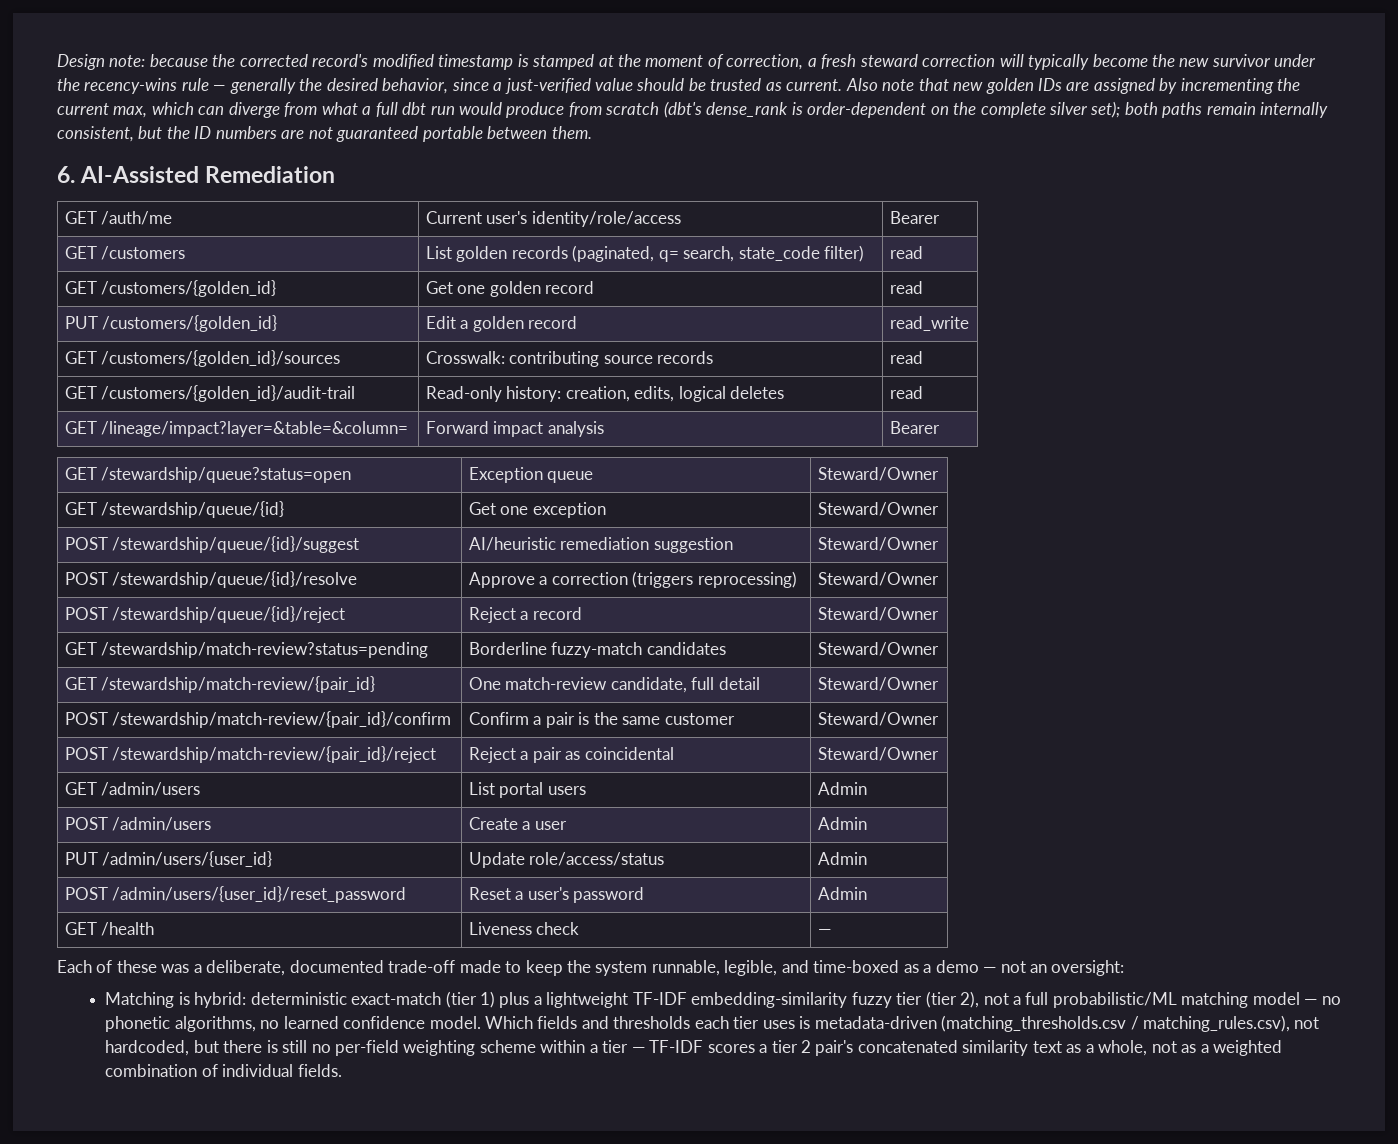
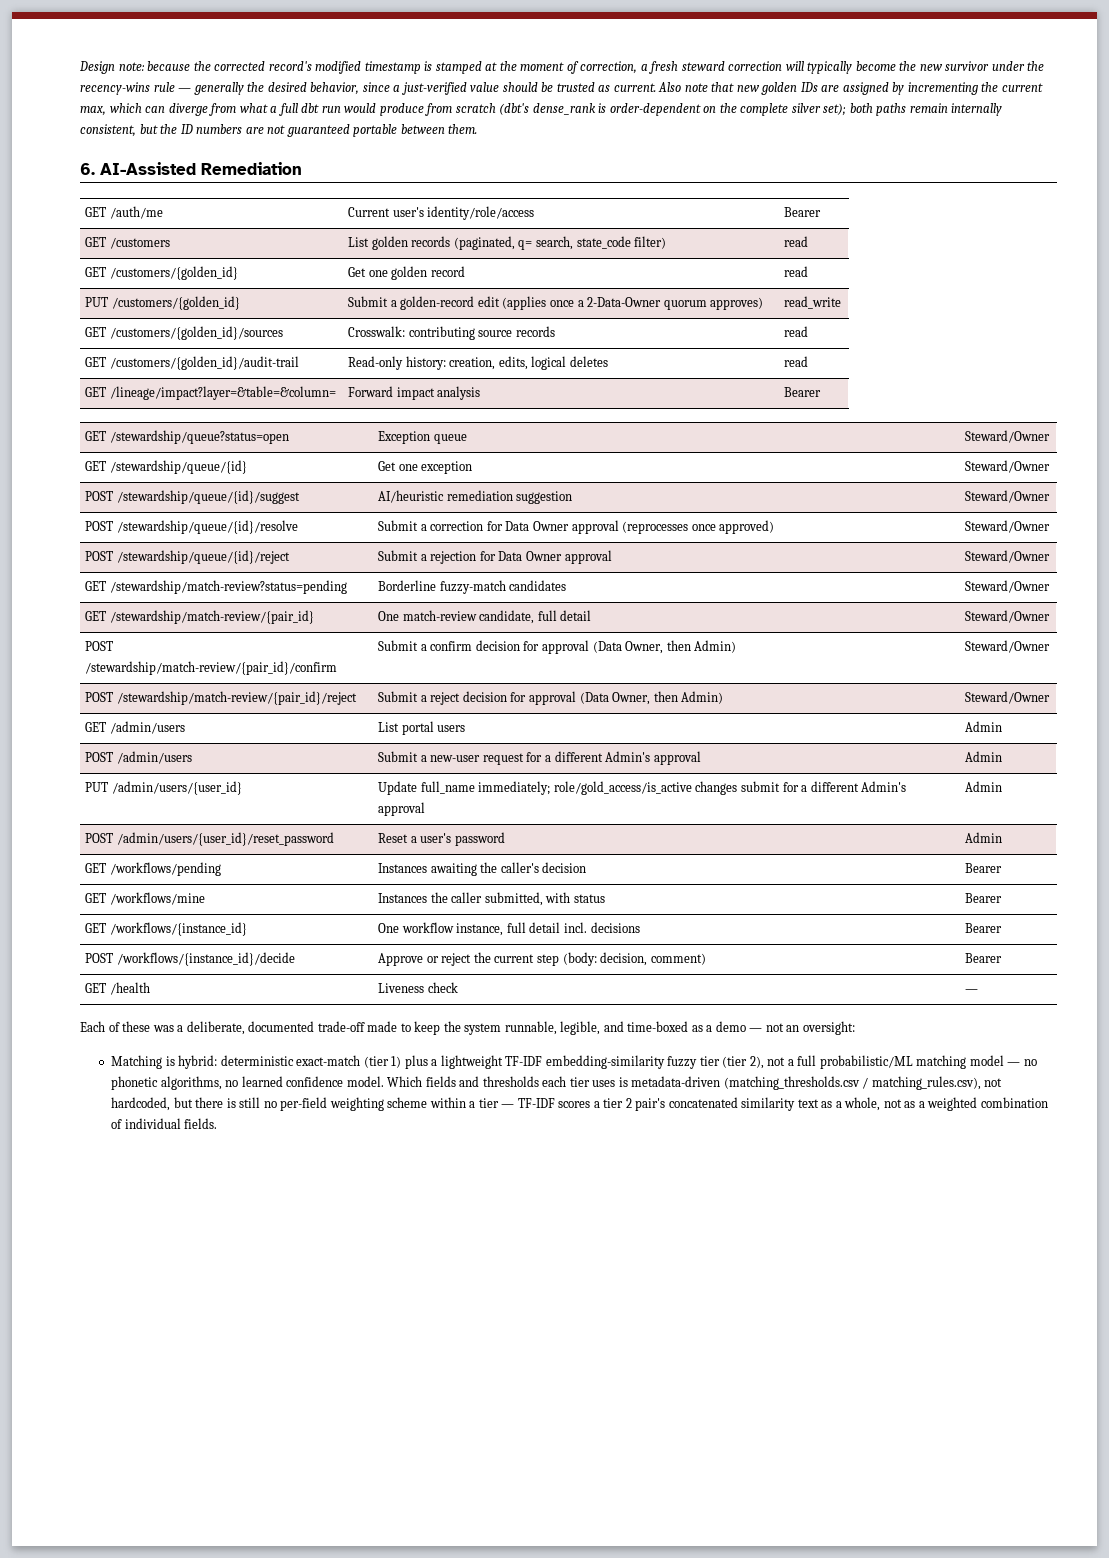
[425,316,578,332] Edit a golden record -> [348,296,764,310] Submit a golden-record edit (applies once a 2-Data-Owner quorum approves)
[468,572,535,588] Approve -> [378,520,419,531] Submit
[632,571,797,588] [817,572,939,586] [64,606,346,623] [468,607,582,623] (triggers reprocessing) | Steward/Owner // POST /stewardship/queue/{id}/reject | Reject a record -> [486,520,775,534] [965,520,1051,533] [85,550,290,564] [378,550,612,564] for Data Owner approval (reprocesses once approved) | Steward/Owner // POST /stewardship/queue/{id}/reject | Submit a rejection for Data Owner approval
[468,712,735,728] [817,712,939,726] [64,746,437,763] [468,747,674,763] Confirm a pair is the same customer | Steward/Owner // POST /stewardship/match-review/{pair_id}/reject | Reject a pair as coincidental -> [378,640,737,654] [965,640,1051,653] [85,691,357,705] [378,691,724,705] Submit a confirm decision for approval (Data Owner, then Admin) | Steward/Owner // POST /stewardship/match-review/{pair_id}/reject | Submit a reject decision for approval (Data Owner, then Admin)
[468,817,567,830] [817,817,867,830] [64,851,273,867] [468,852,665,868] Create a user | Admin // PUT /admin/users/{user_id} | Update role/access/status -> [378,751,701,765] [965,751,1003,762] [85,781,242,795] [378,781,907,795] [378,802,426,816] Submit a new-user request for a different Admin's approval | Admin // PUT /admin/users/{user_id} | Update full_name immediately; role/gold_access/is_active changes submit for a different Admin's approval
(867, 893) none -> [85,862,221,876] [378,862,587,876] [965,863,1003,873] [85,892,205,905] [378,892,605,906] [965,893,1003,903] [85,922,247,936] [378,922,640,936] [965,923,1003,933] [85,952,295,966] [378,952,706,966] [965,953,1003,963] // GET /workflows/pending | Instances awaiting the caller's decision | Bearer // GET /workflows/mine | Instances the caller submitted, with status | Bearer // GET /workflows/{instance_id} | One workflow instance, full detail incl. decisions | Bearer // POST /workflows/{instance_id}/decide | Approve or reject the current step (body: decision, comment) | Bearer

